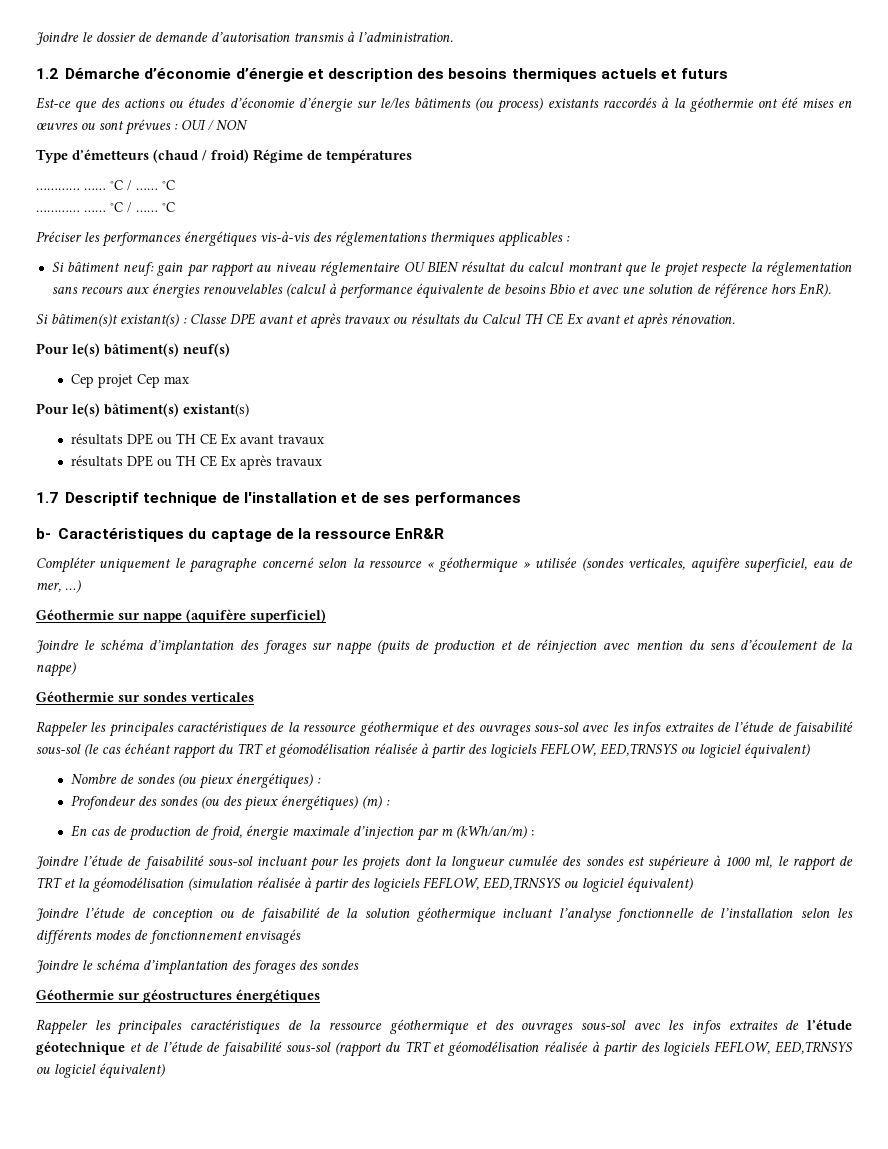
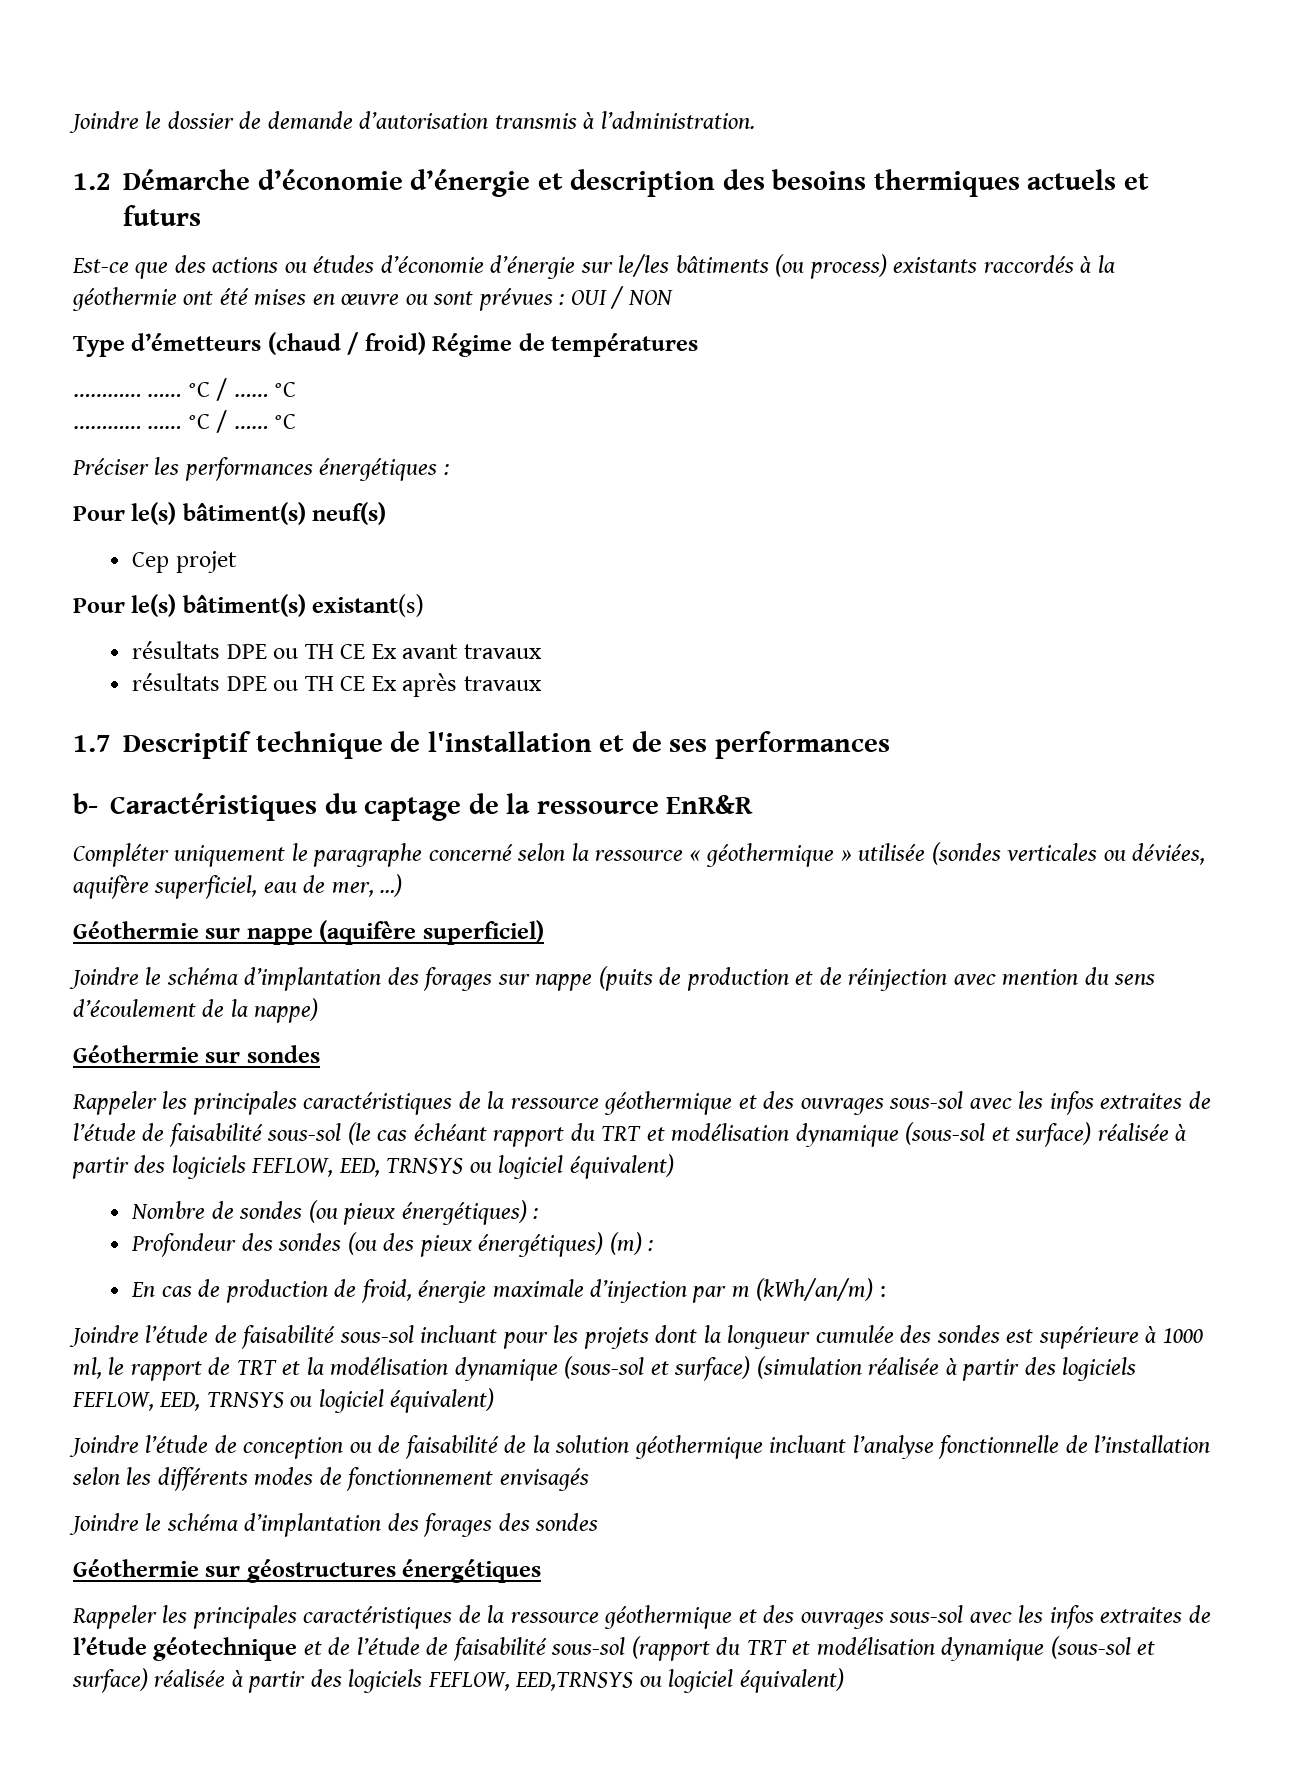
[36,122,78,130] œuvres -> [341,294,400,305] œuvre
[260,231,570,247] [51,261,853,277] [51,283,831,299] [36,313,735,329] vis-à-vis des réglementations thermiques applicables : // Si bâtiment neuf: gain par rapport au niveau réglementaire OU BIEN résultat du calcul montrant que le projet respecte la réglementation sans recours aux énergies renouvelables (calcul à performance équivalente de besoins Bbio et avec une solution de référence hors EnR). // Si bâtimen(s)t existant(s) : Classe DPE avant et après travaux ou résultats du Calcul TH CE Ex avant et après rénovation. -> [443,464,449,475] :
[137,374,190,388] Cep max -> (237, 562) none
[628,558,686,570] verticales, -> [1007,843,1206,865] verticales ou déviées,
[191,692,254,702] verticales -> (320, 1054) none
[279,743,678,759] géomodélisation réalisée à partir des logiciels FEFLOW, EED,TRNSYS -> [671,1122,1187,1147] [72,1155,464,1179] modélisation dynamique (sous-sol et surface) réalisée à partir des logiciels FEFLOW, EED, TRNSYS
[93,877,184,892] géomodélisation -> [330,1356,751,1381] modélisation dynamique (sous-sol et surface)
[483,877,561,890] EED,TRNSYS -> [159,1392,284,1411] EED, TRNSYS
[448,1041,540,1056] géomodélisation -> [816,1636,1156,1661] [72,1668,148,1693] modélisation dynamique (sous-sol et surface)

